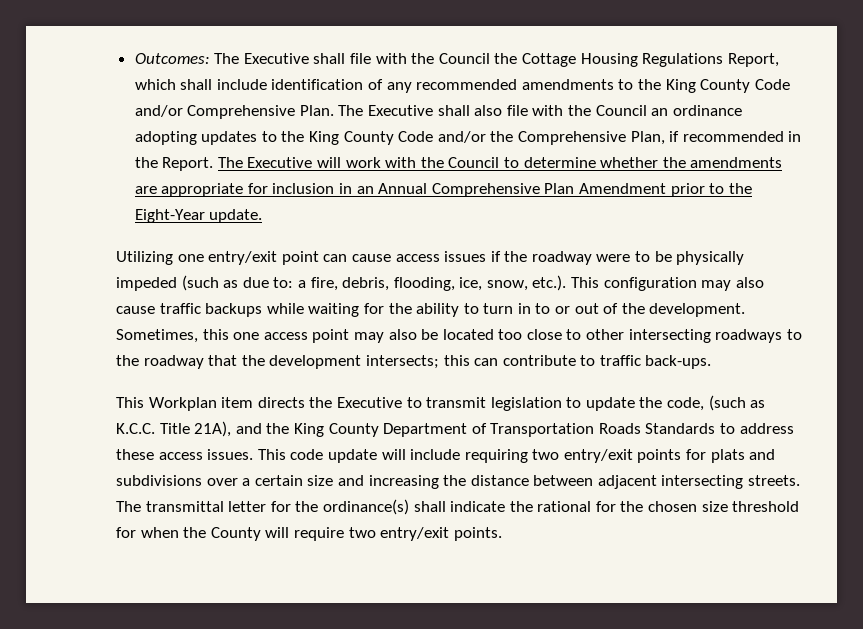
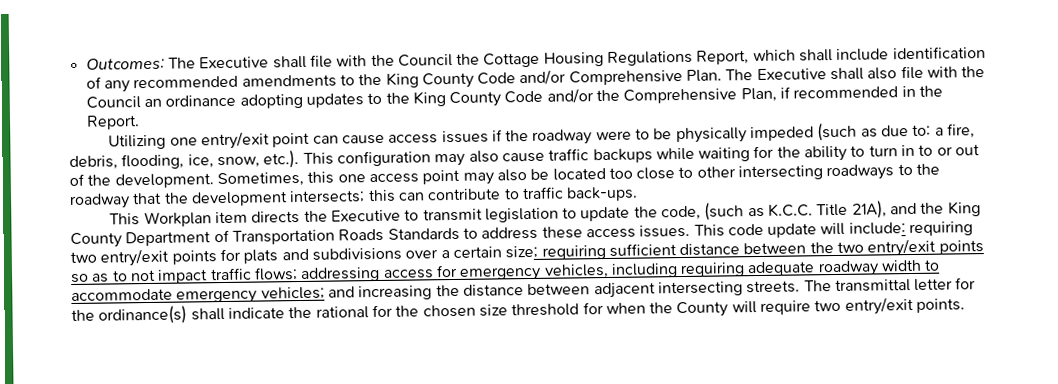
[217,157,783,168] [134,183,752,197] [134,209,263,223] The Executive will work with the Council to determine whether the amendments are appropriate for inclusion in an Annual Comprehensive Plan Amendment prior to the Eight-Year update. -> (140, 122) none
[410,449,461,460] include -> [848,222,906,235] include:
[307,475,334,486] size -> [505,238,984,260] [71,259,941,284] [71,286,325,304] size; requiring sufficient distance between the two entry/exit points so as to not impact traffic flows; addressing access for emergency vehicles, including requiring adequate roadway width to accommodate emergency vehicles;

